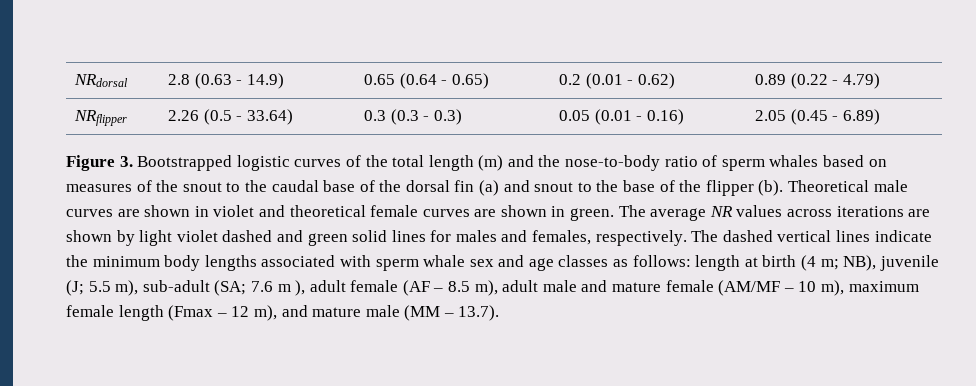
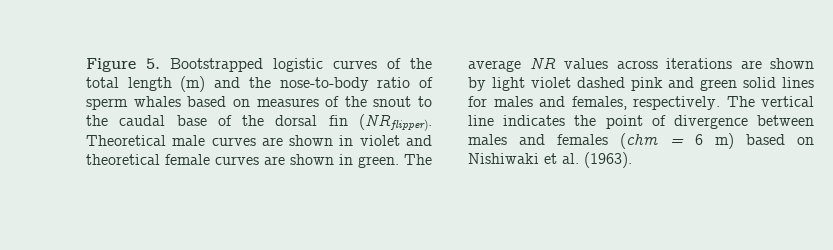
[74,74,129,87] [168,73,284,89] [364,73,489,89] [559,73,675,89] [755,73,880,89] [74,110,128,126] [168,109,293,125] [364,109,462,125] [559,109,684,125] [755,109,880,125] [66,155,133,171] NRdorsal | 2.8 (0.63 - 14.9) | 0.65 (0.64 - 0.65) | 0.2 (0.01 - 0.62) | 0.89 (0.22 - 4.79) // NRflipper | 2.26 (0.5 - 33.64) | 0.3 (0.3 - 0.3) | 0.05 (0.01 - 0.16) | 2.05 (0.45 - 6.89) // Figure 3. -> [86,58,160,72] Figure 5.
[479,180,784,196] (a) and snout to the base of the flipper (b). -> [358,114,432,131] (NRflipper).
(273, 236) none -> [630,77,663,91] pink
[722,230,932,242] [66,255,939,271] [66,280,919,296] [66,305,500,321] dashed vertical lines indicate the minimum body lengths associated with sperm whale sex and age classes as follows: length at birth (4 m; NB), juvenile (J; 5.5 m), sub-adult (SA; 7.6 m ), adult female (AF – 8.5 m), adult male and mature female (AM/MF – 10 m), maximum female length (Fmax – 12 m), and mature male (MM – 13.7). -> [761,96,814,107] [468,115,814,129] [468,133,814,149] [468,152,632,168] vertical line indicates the point of divergence between males and females (chm = 6 m) based on Nishiwaki et al. (1963).

